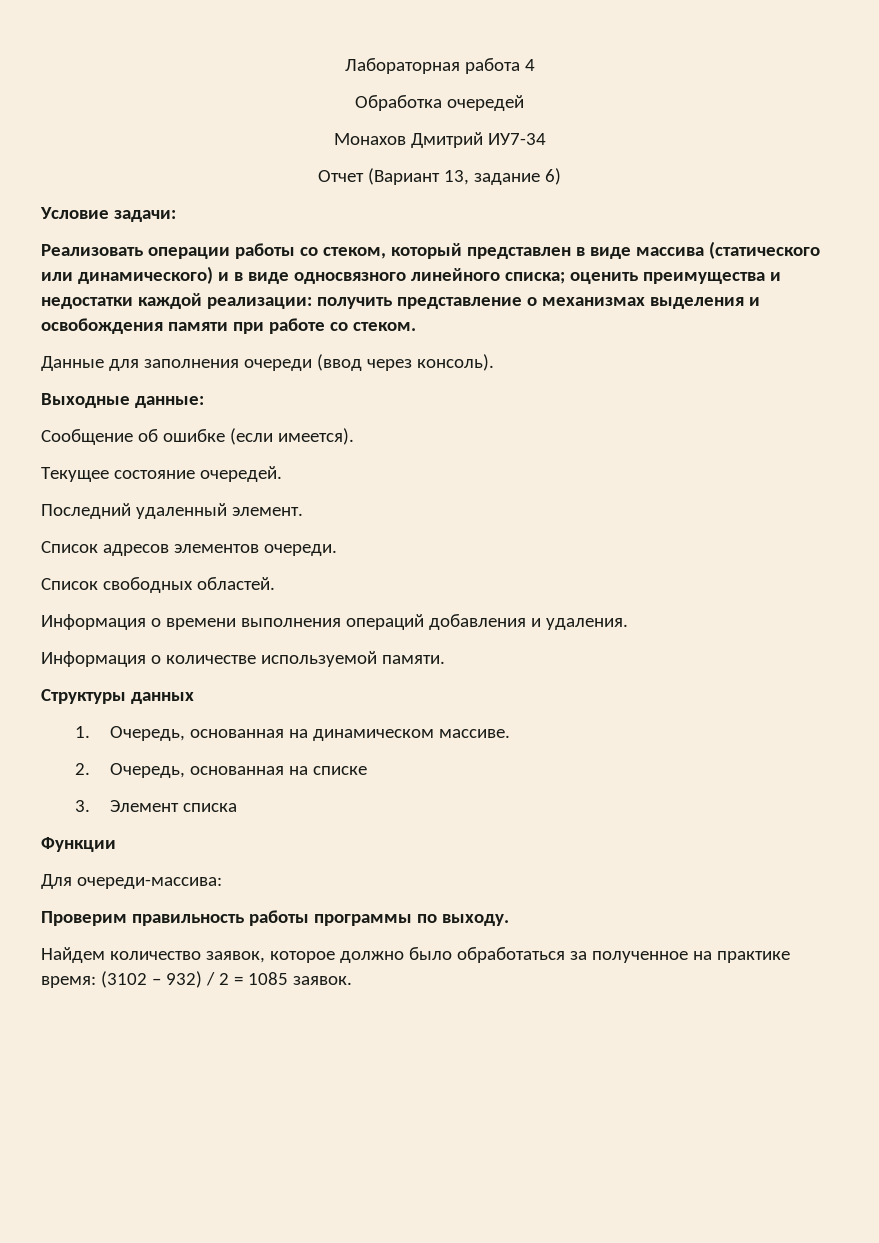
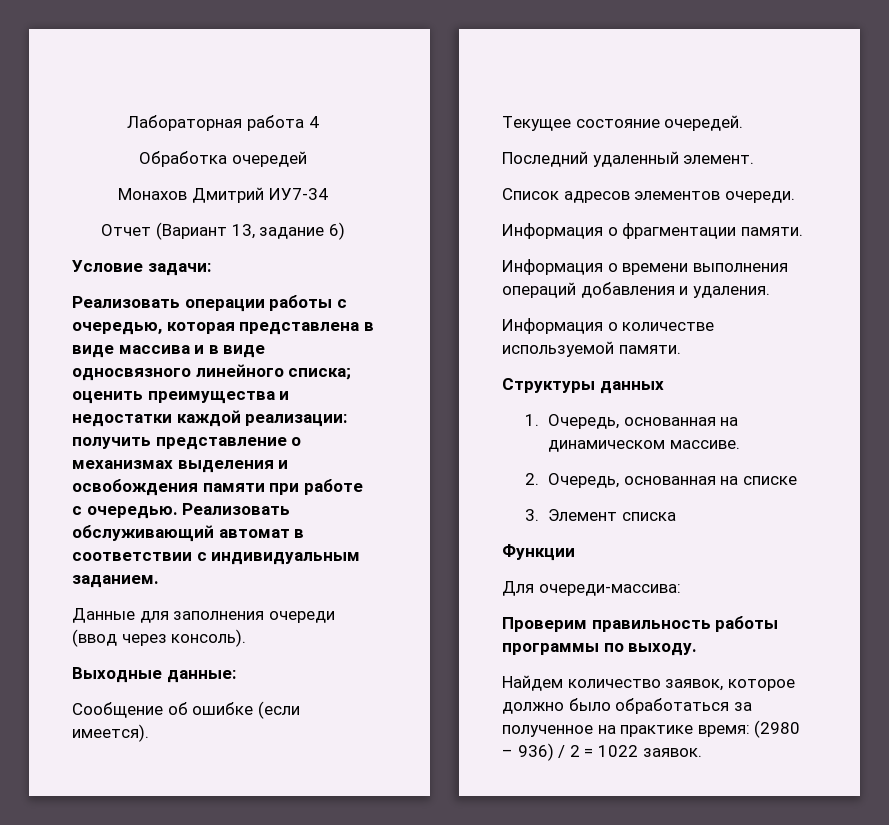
[299,241,820,259] [41,266,213,284] со стеком, который представлен в виде массива (статического или динамического) -> [336,299,347,308] [72,322,374,335] [72,345,190,358] с очередью, которая представлена в виде массива
[329,322,416,331] со стеком. -> [72,503,291,519] [72,525,305,542] [72,552,361,565] [72,575,159,588] с очередью. Реализовать обслуживающий автомат в соответствии с индивидуальным заданием.
[41,577,275,593] Список свободных областей. -> [502,223,803,239] Информация о фрагментации памяти.
[100,971,202,988] (3102 – 932) -> [754,720,801,738] [502,743,554,761] (2980 – 936)
[247,972,288,985] 1085 -> [597,745,638,757] 1022

